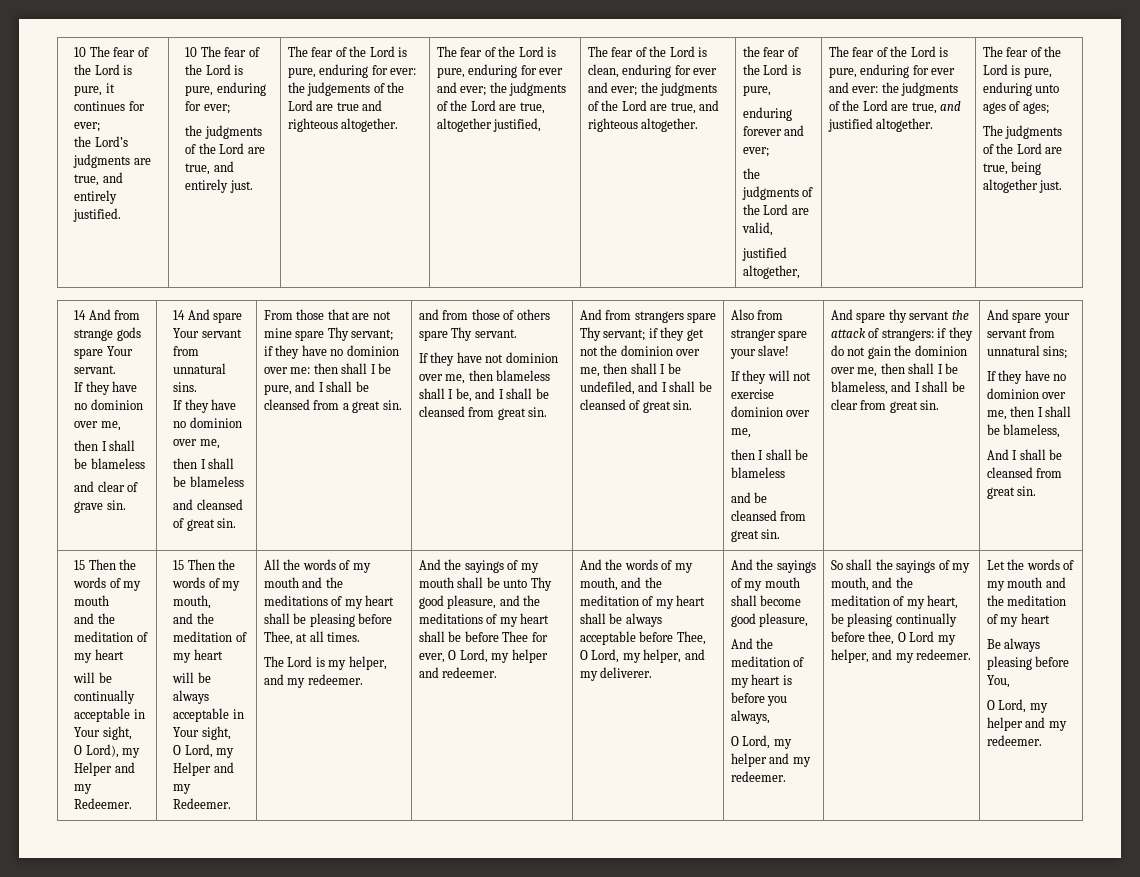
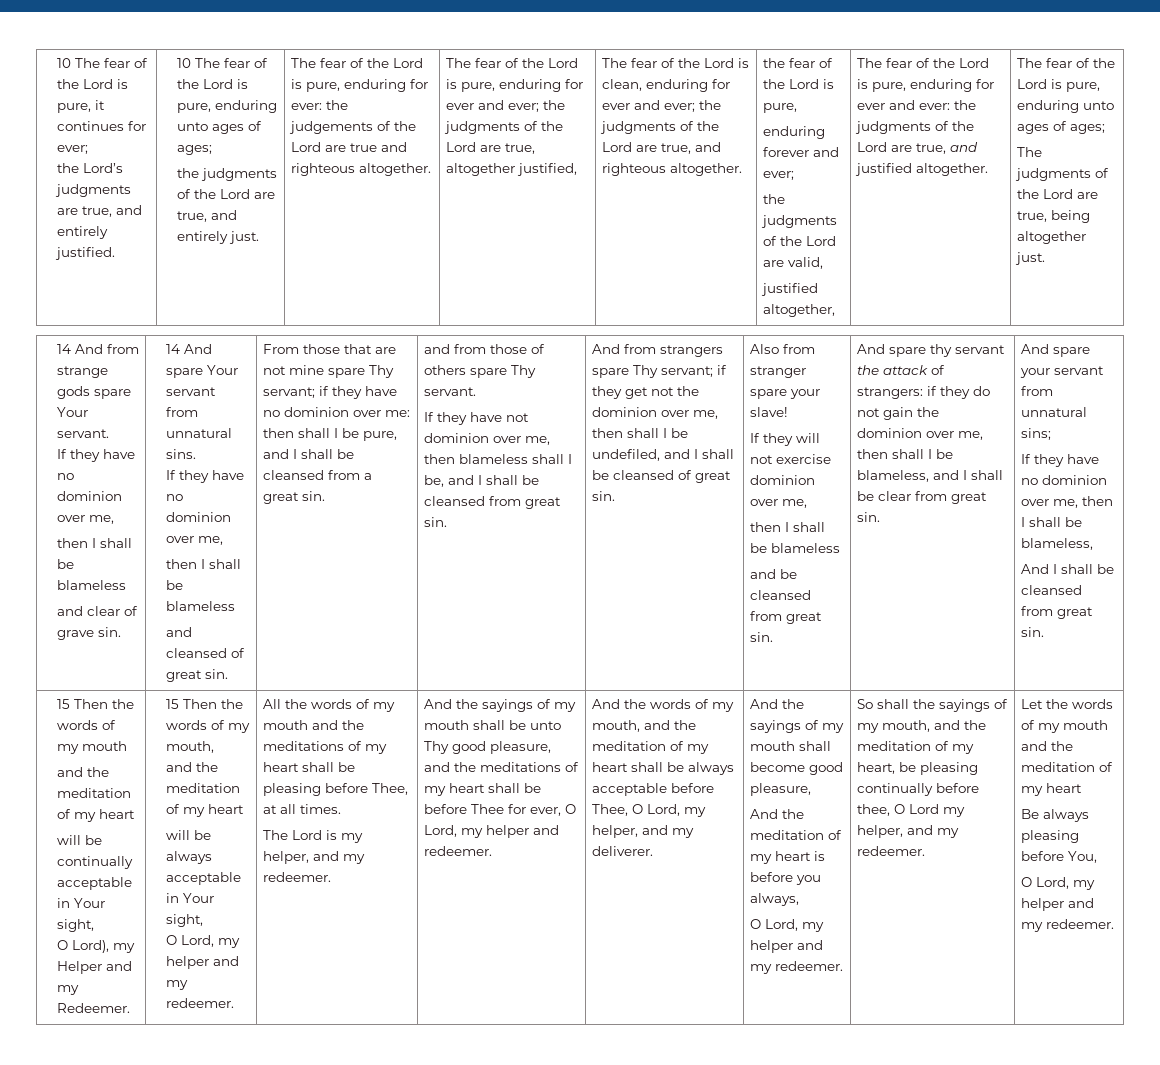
[185,101,230,114] for ever; -> [176,121,262,134] [176,145,212,155] unto ages of ages;
[173,762,234,776] [173,784,192,794] [173,798,232,809] Helper and my Redeemer. -> [165,956,239,969] [165,980,188,990] [165,998,234,1008] helper and my redeemer.

